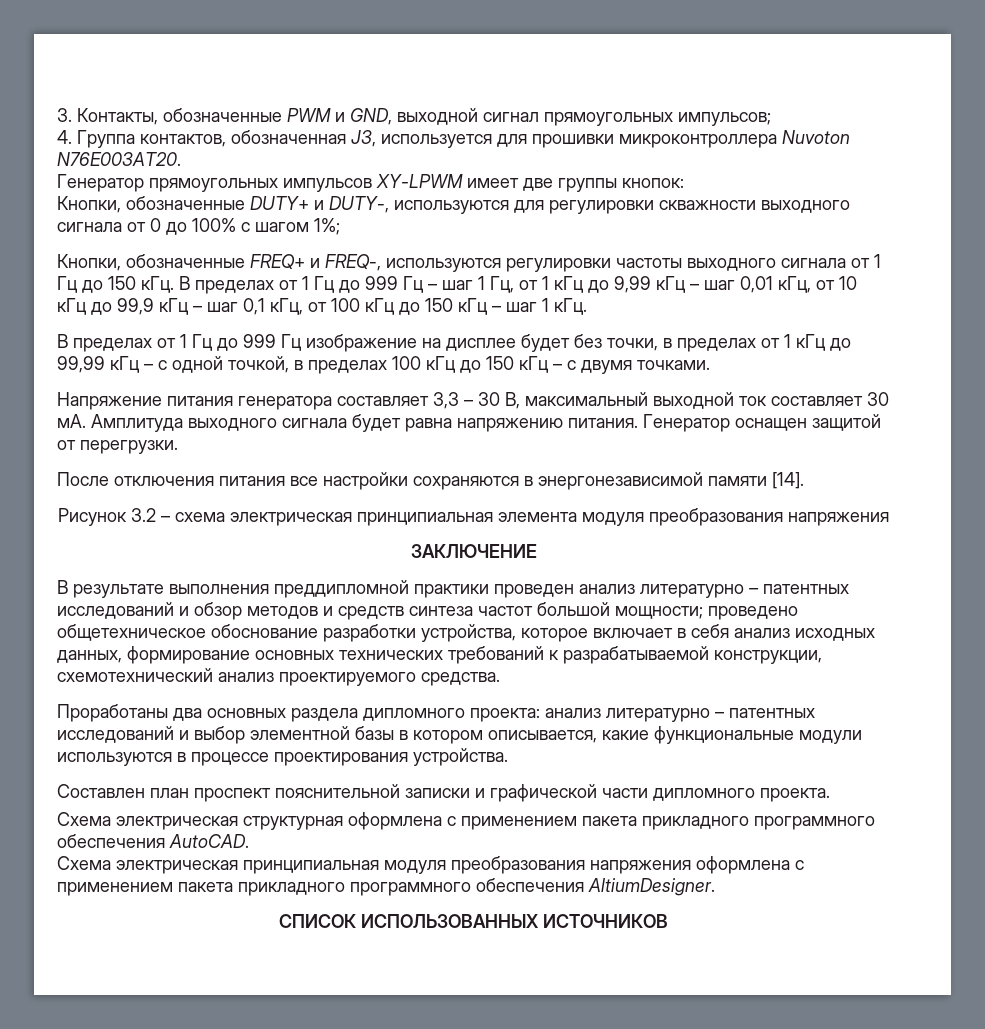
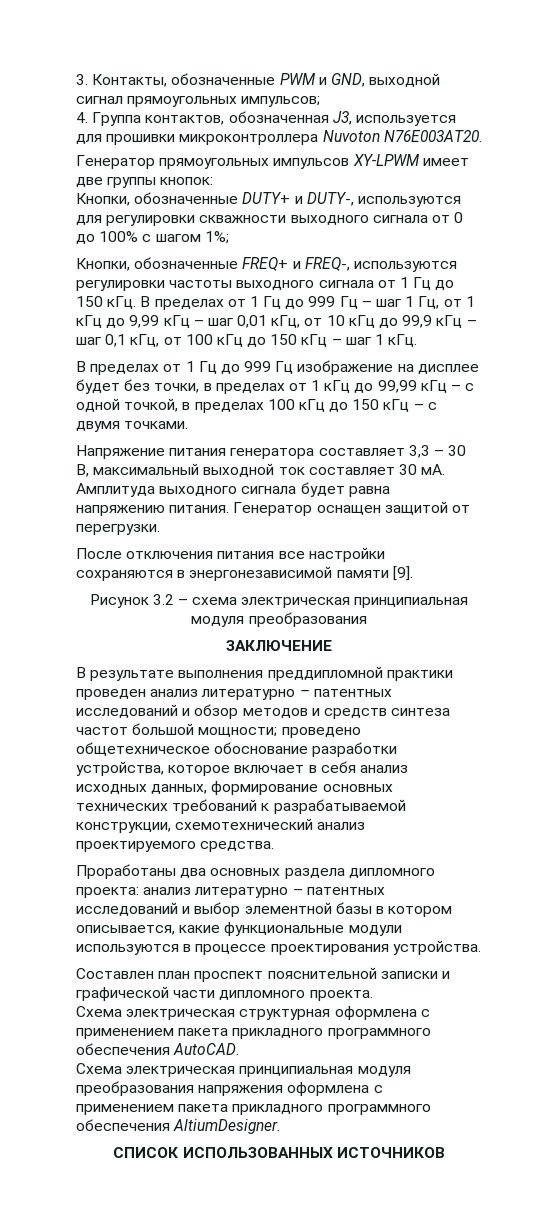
[772,472,804,489] [14]. -> [392,566,413,581] [9].
[498,508,889,526] элемента модуля преобразования напряжения -> [191,612,367,627] модуля преобразования

